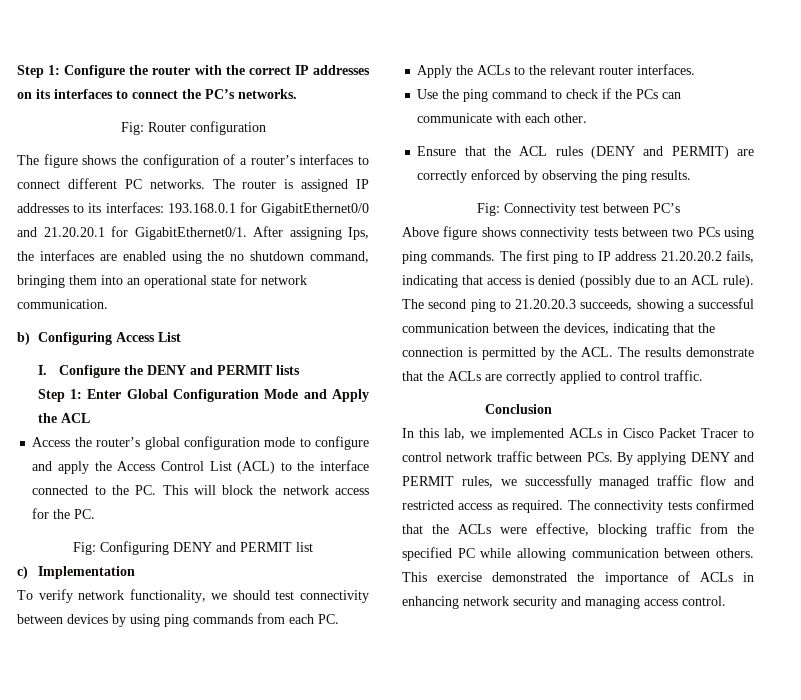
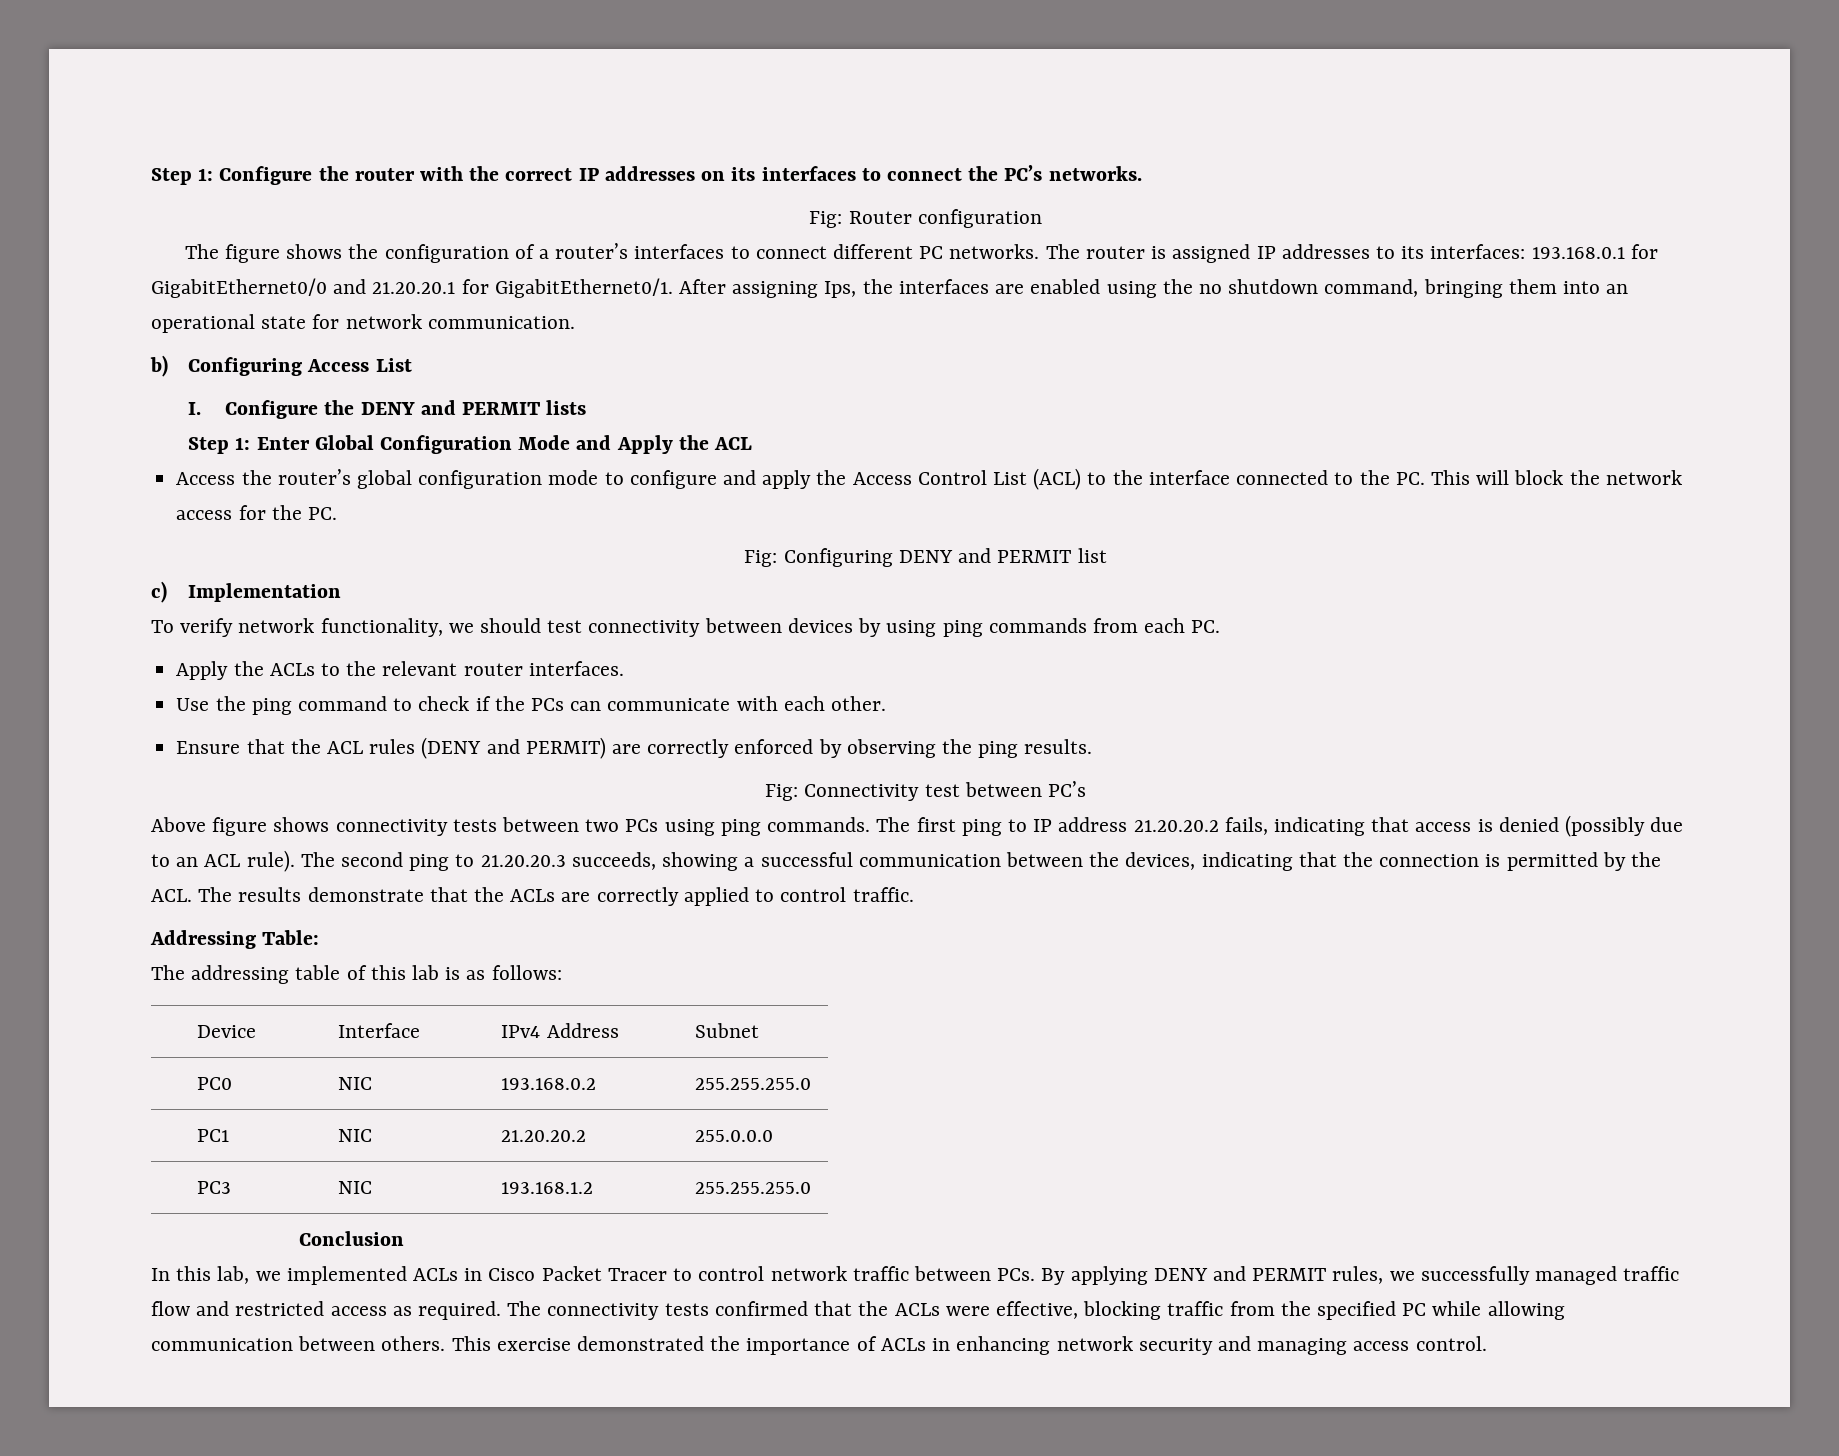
(703, 375) none -> [150,930,320,949] [151,965,562,984] [197,1025,257,1038] [338,1023,421,1038] [501,1023,619,1038] [695,1023,760,1038] [197,1077,233,1090] [338,1077,373,1090] [501,1078,597,1090] [695,1078,812,1090] [197,1129,230,1142] [338,1129,373,1142] [501,1130,587,1142] [695,1130,774,1142] [197,1181,232,1194] [338,1181,373,1194] [501,1182,594,1194] [695,1182,812,1194] // Addressing Table: // The addressing table of this lab is as follows: // Device | Interface | IPv4 Address | Subnet // PC0 | NIC | 193.168.0.2 | 255.255.255.0 // PC1 | NIC | 21.20.20.2 | 255.0.0.0 // PC3 | NIC | 193.168.1.2 | 255.255.255.0

